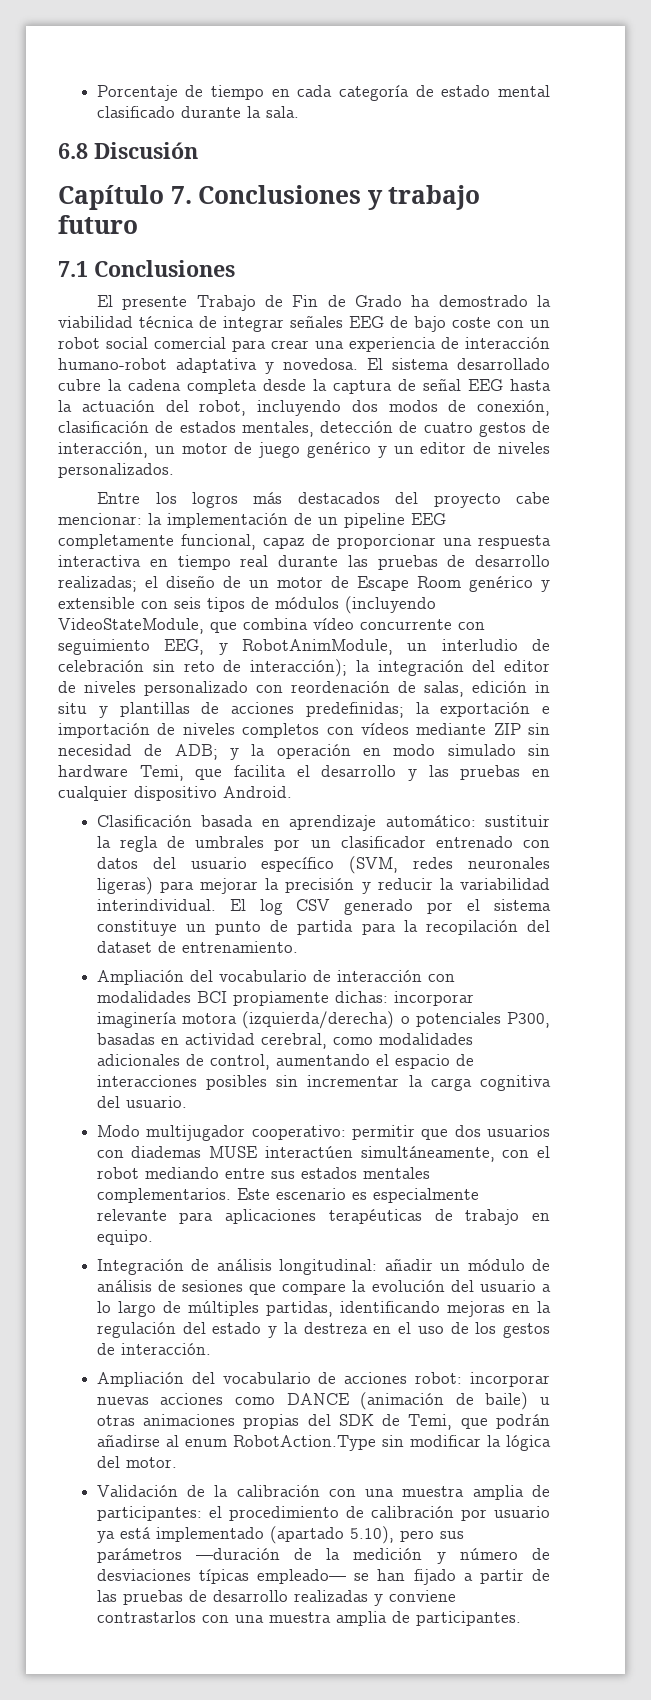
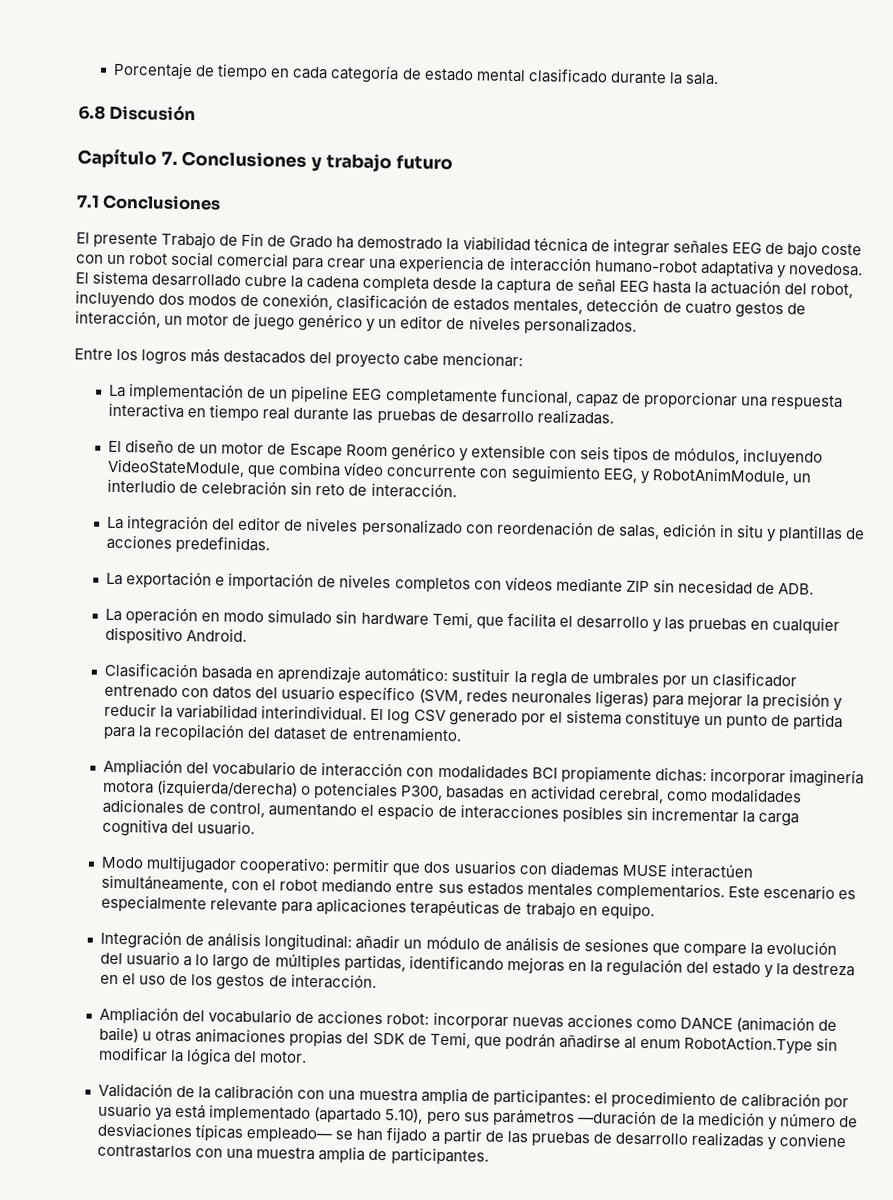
[148,513,162,525] la -> [109,384,127,398] // La
[58,576,158,592] realizadas; el -> [536,409,614,425] [108,440,123,453] realizadas. // El
[275,596,436,614] módulos (incluyendo -> [673,447,824,467] módulos, incluyendo
[250,659,370,677] interacción); la -> [370,482,457,499] [107,516,125,530] interacción. // La
[305,702,430,718] predefinidas; la -> [175,535,271,554] [106,572,124,586] predefinidas. // La
[174,744,266,760] ADB; y la -> [777,583,814,595] [105,608,123,622] ADB. // La

